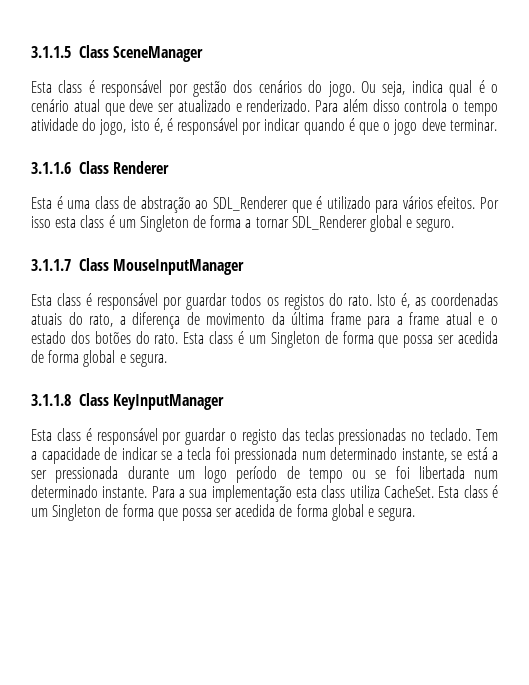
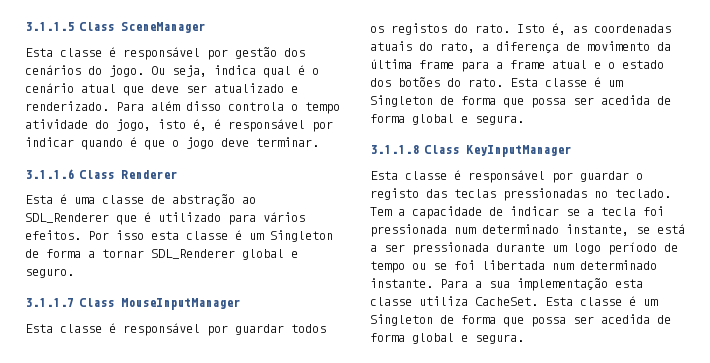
[58,80,83,93] class -> [60,48,102,57] classe
[94,196,119,209] class -> [102,195,144,204] classe
[80,215,105,228] class -> [186,231,228,240] classe
[57,293,82,306] class -> [60,324,102,333] classe
[209,331,234,344] class -> [545,78,587,87] classe
[56,428,81,441] class -> [405,171,447,180] classe
[321,485,346,498] class -> [370,297,412,306] classe
[463,485,488,498] class -> [580,297,622,306] classe

